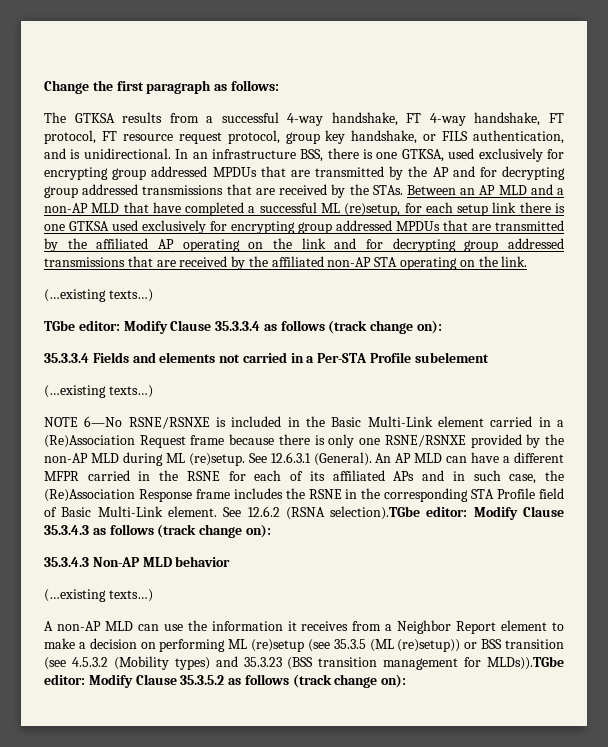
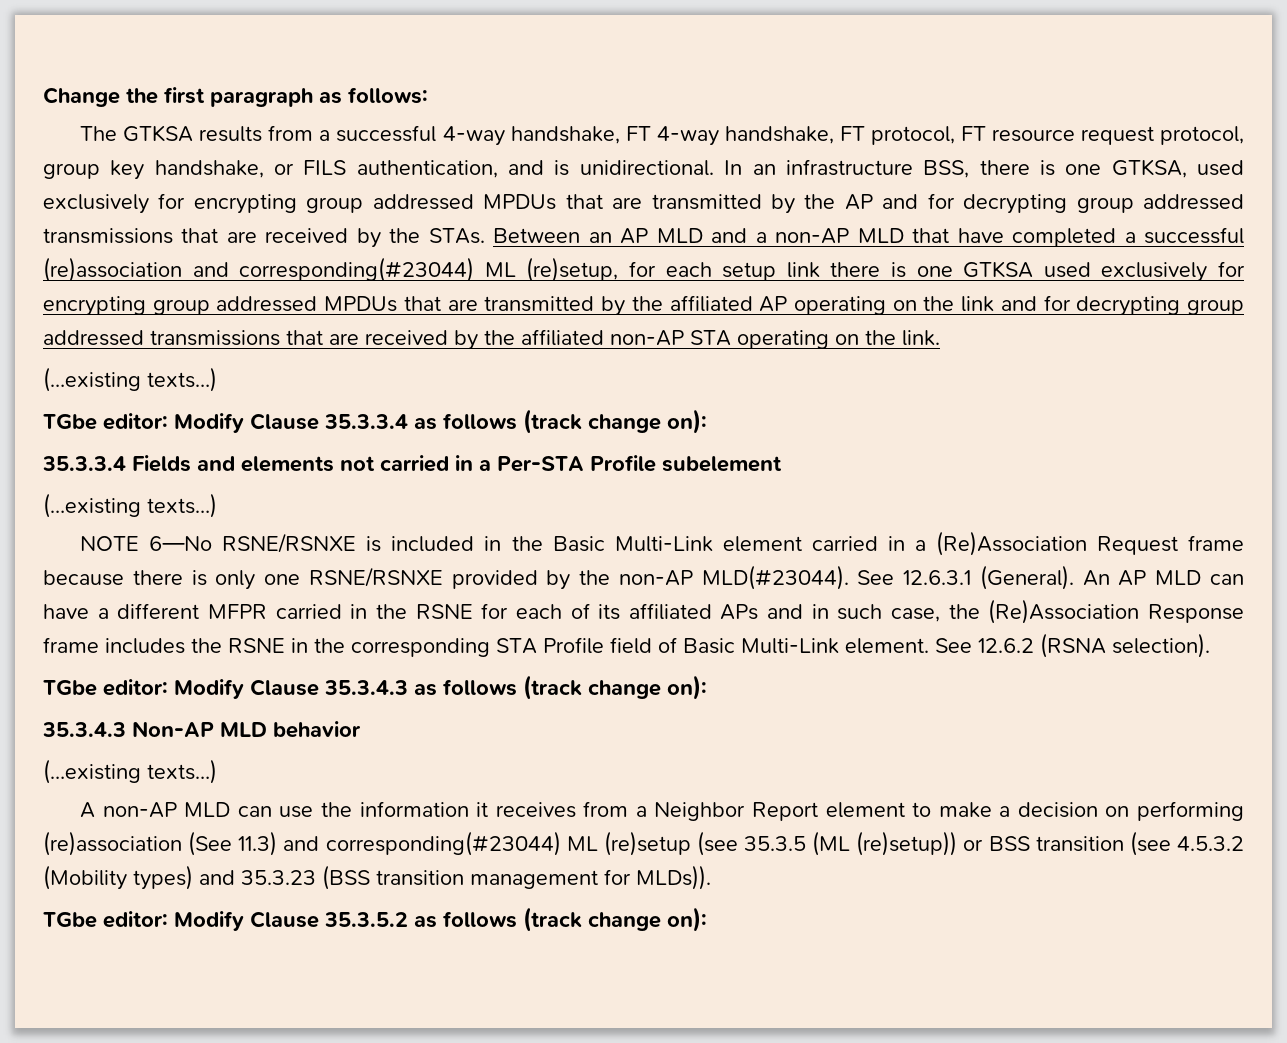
(317, 207) none -> [43,257,475,282] (re)association and corresponding(#23044)
[90,452,245,466] MLD during ML (re)setup. -> [701,565,849,590] MLD(#23044).
[330,506,421,520] selection).TGbe -> [1112,633,1210,658] [43,680,97,696] selection). // TGbe
(226, 645) none -> [43,831,561,856] (re)association (See 11.3) and corresponding(#23044)
[486,656,564,670] MLDs)).TGbe -> [636,865,711,890] [43,912,97,928] MLDs)). // TGbe

